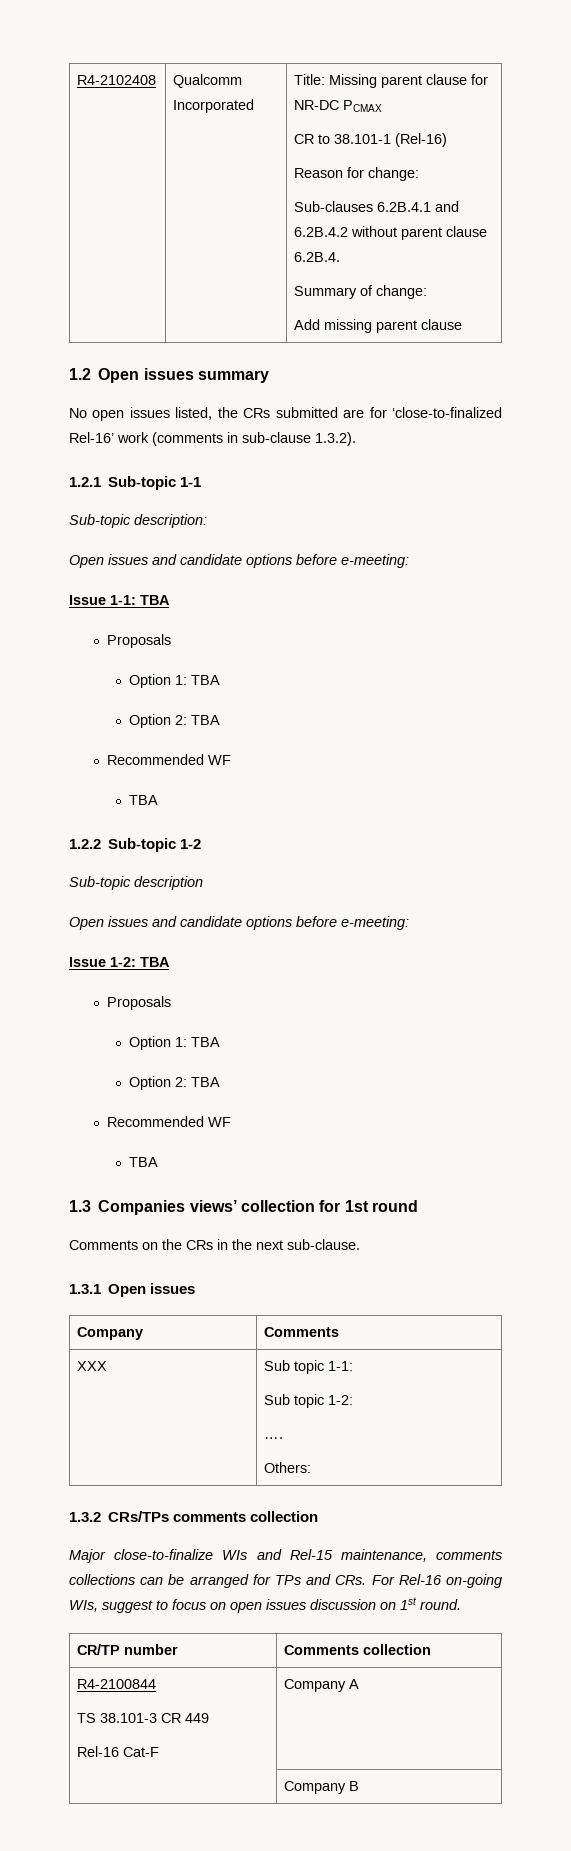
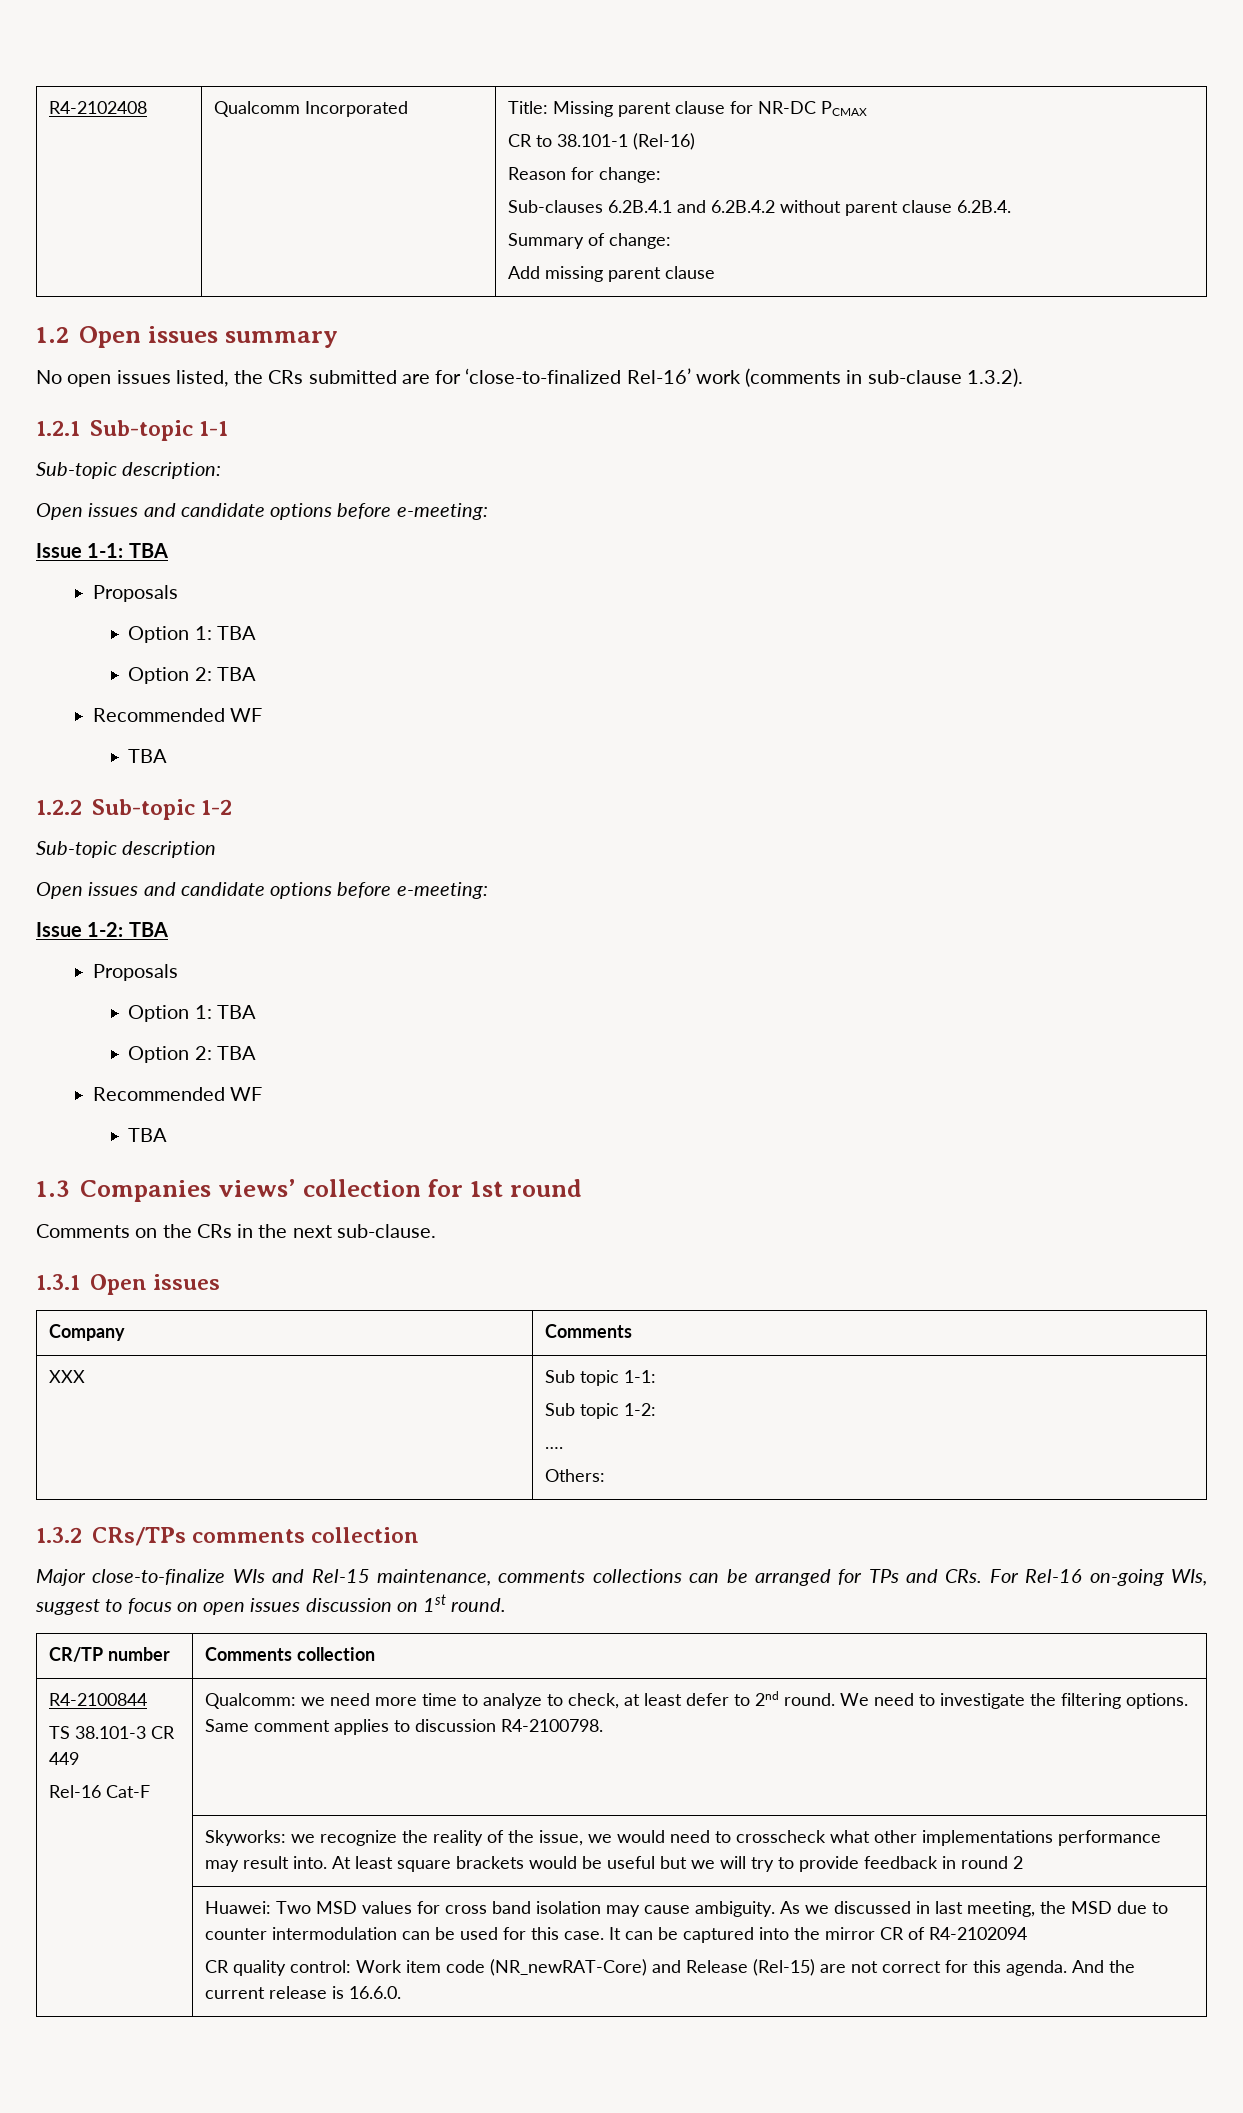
[284,1679,360,1692] [284,1781,360,1794] Company A // | Company B -> [205,1691,1189,1709] [205,1719,604,1735] [205,1830,1162,1846] [205,1856,1024,1872] [205,1901,1169,1917] [205,1927,1028,1943] [205,1959,1136,1976] [205,1986,402,1999] Qualcomm: we need more time to analyze to check, at least defer to 2nd round. We need to investigate the filtering options. Same comment applies to discussion R4-2100798. // | Skyworks: we recognize the reality of the issue, we would need to crosscheck what other implementations performance may result into. At least square brackets would be useful but we will try to provide feedback in round 2 // | Huawei: Two MSD values for cross band isolation may cause ambiguity. As we discussed in last meeting, the MSD due to counter intermodulation can be used for this case. It can be captured into the mirror CR of R4-2102094 // CR quality control: Work item code (NR_newRAT-Core) and Release (Rel-15) are not correct for this agenda. And the current release is 16.6.0.

